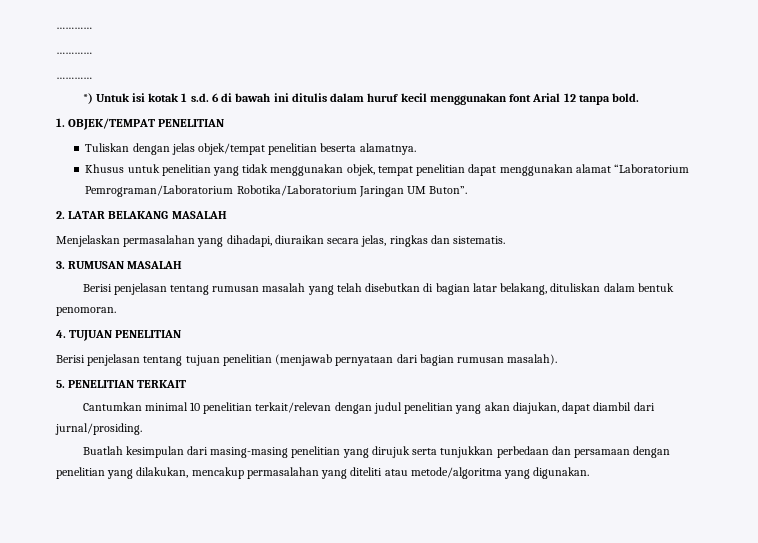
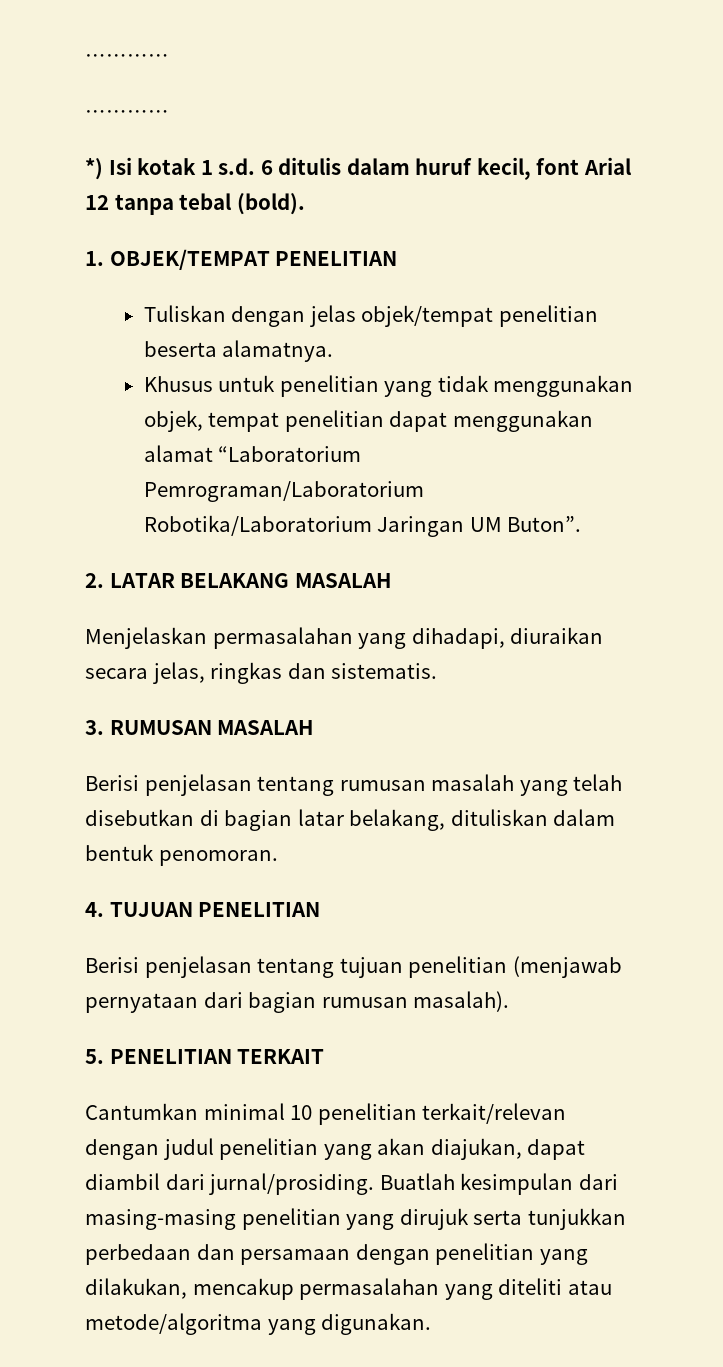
[56,27,92,29] [56,52,92,54] [56,77,92,79] ………… // ………… // ………… -> [85,54,169,63] [85,110,169,119] ………… // …………
[95,93,145,102] Untuk isi -> [108,157,132,175] Isi
[221,93,289,102] di bawah ini -> (273, 167) none
[400,93,507,105] kecil menggunakan -> [476,157,531,180] kecil,
[612,93,640,102] bold. -> [179,193,305,215] tebal (bold).
(142, 429) // -> (375, 1184) none

